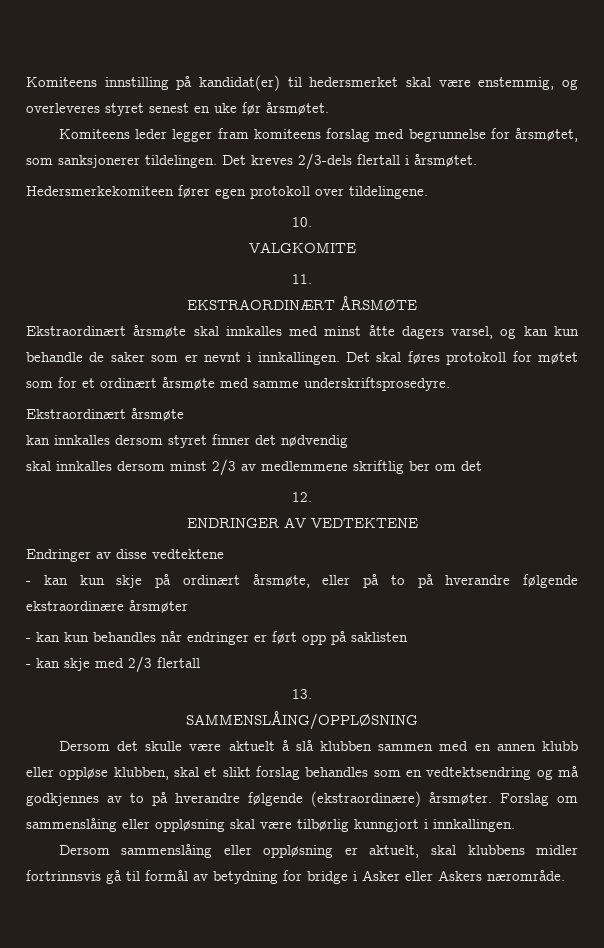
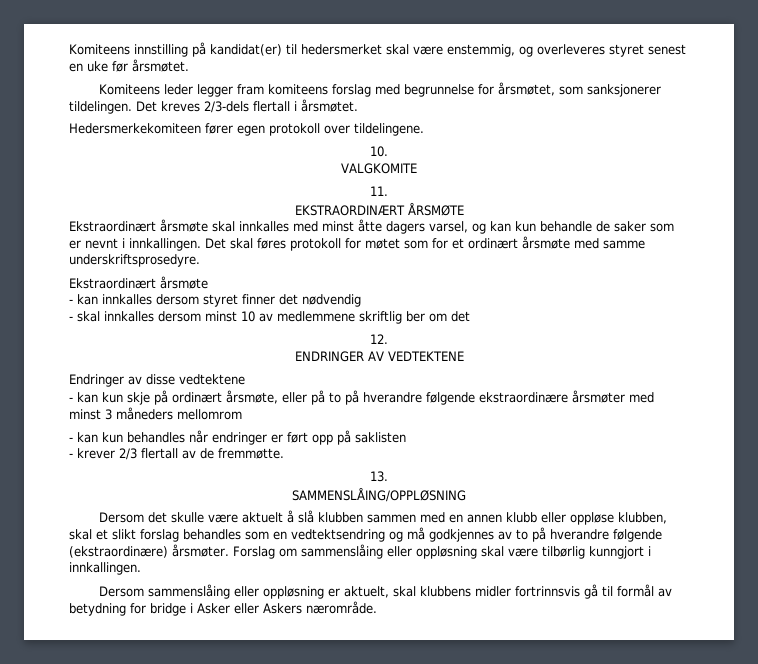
(184, 414) none -> [69,299,73,304] ‑
(348, 441) none -> [69,316,73,321] ‑
[212,459,236,476] 2/3 -> [241,311,255,322] 10
(188, 606) none -> [629,392,654,403] [69,407,242,420] med minst 3 måneders mellomrom
[36,658,124,671] kan skje med -> [77,448,115,459] krever
(200, 662) none -> [182,448,284,459] av de fremmøtte.

